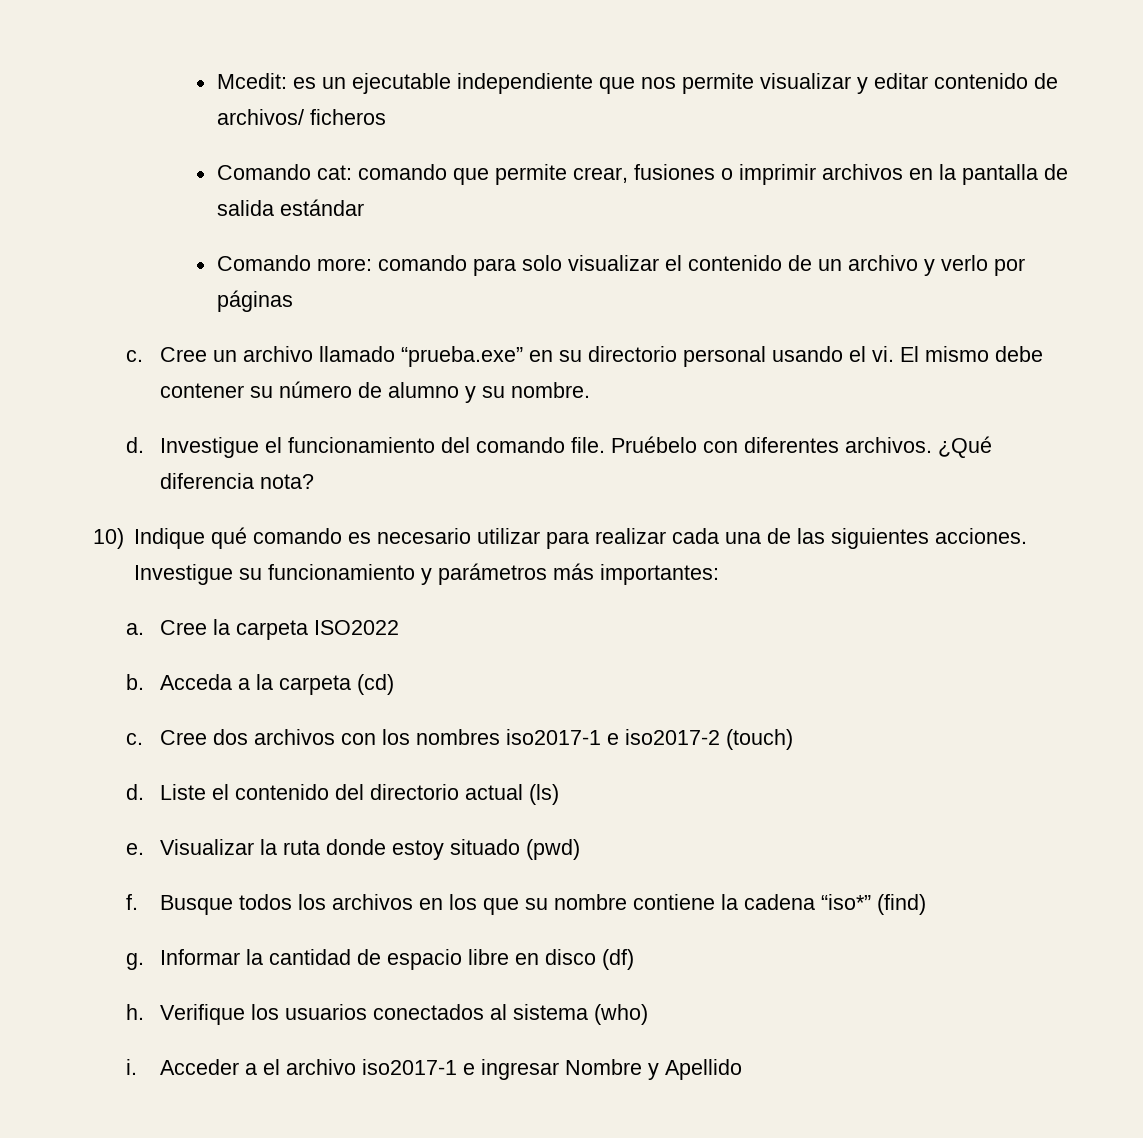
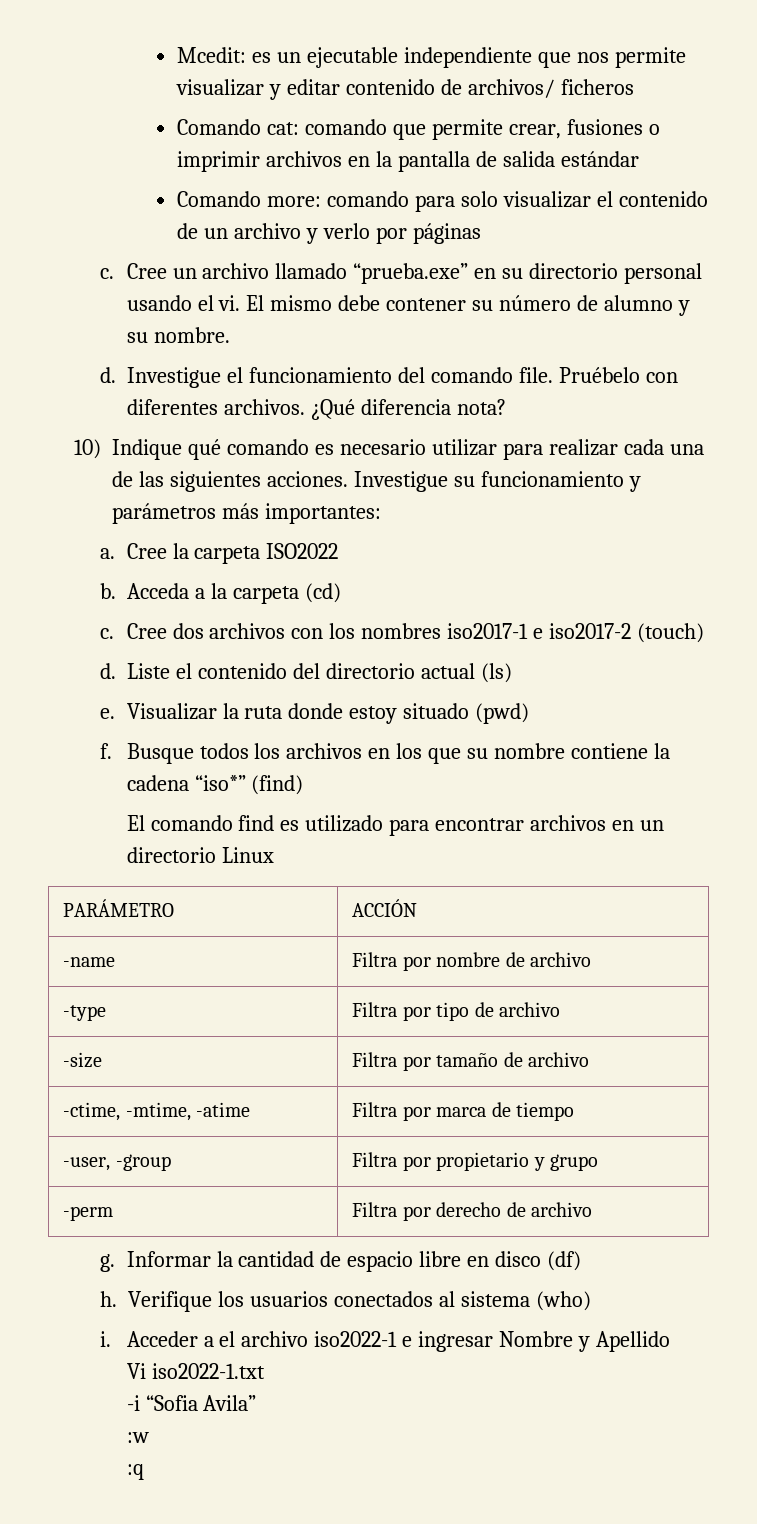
(926, 904) none -> [126,815,665,836] [126,847,274,863] [63,899,175,917] [352,899,418,917] [63,957,116,967] [352,952,592,971] [63,1005,107,1021] [352,1002,561,1021] [63,1052,103,1068] [352,1052,590,1071] [63,1102,251,1121] [352,1102,575,1121] [63,1154,171,1171] [352,1152,599,1171] [63,1206,114,1221] [352,1202,593,1221] // El comando find es utilizado para encontrar archivos en un directorio Linux // PARÁMETRO | ACCIÓN // -name | Filtra por nombre de archivo // -type | Filtra por tipo de archivo // -size | Filtra por tamaño de archivo // -ctime, -mtime, -atime | Filtra por marca de tiempo // -user, -group | Filtra por propietario y grupo // -perm | Filtra por derecho de archivo
[361,1059,457,1075] iso2017-1 -> [314,1331,398,1347] iso2022-1
(742, 1069) none -> [126,1363,265,1379] [126,1395,257,1411] [126,1432,149,1443] [126,1464,144,1480] // Vi iso2022-1.txt // -i “Sofia Avila” // :w // :q

